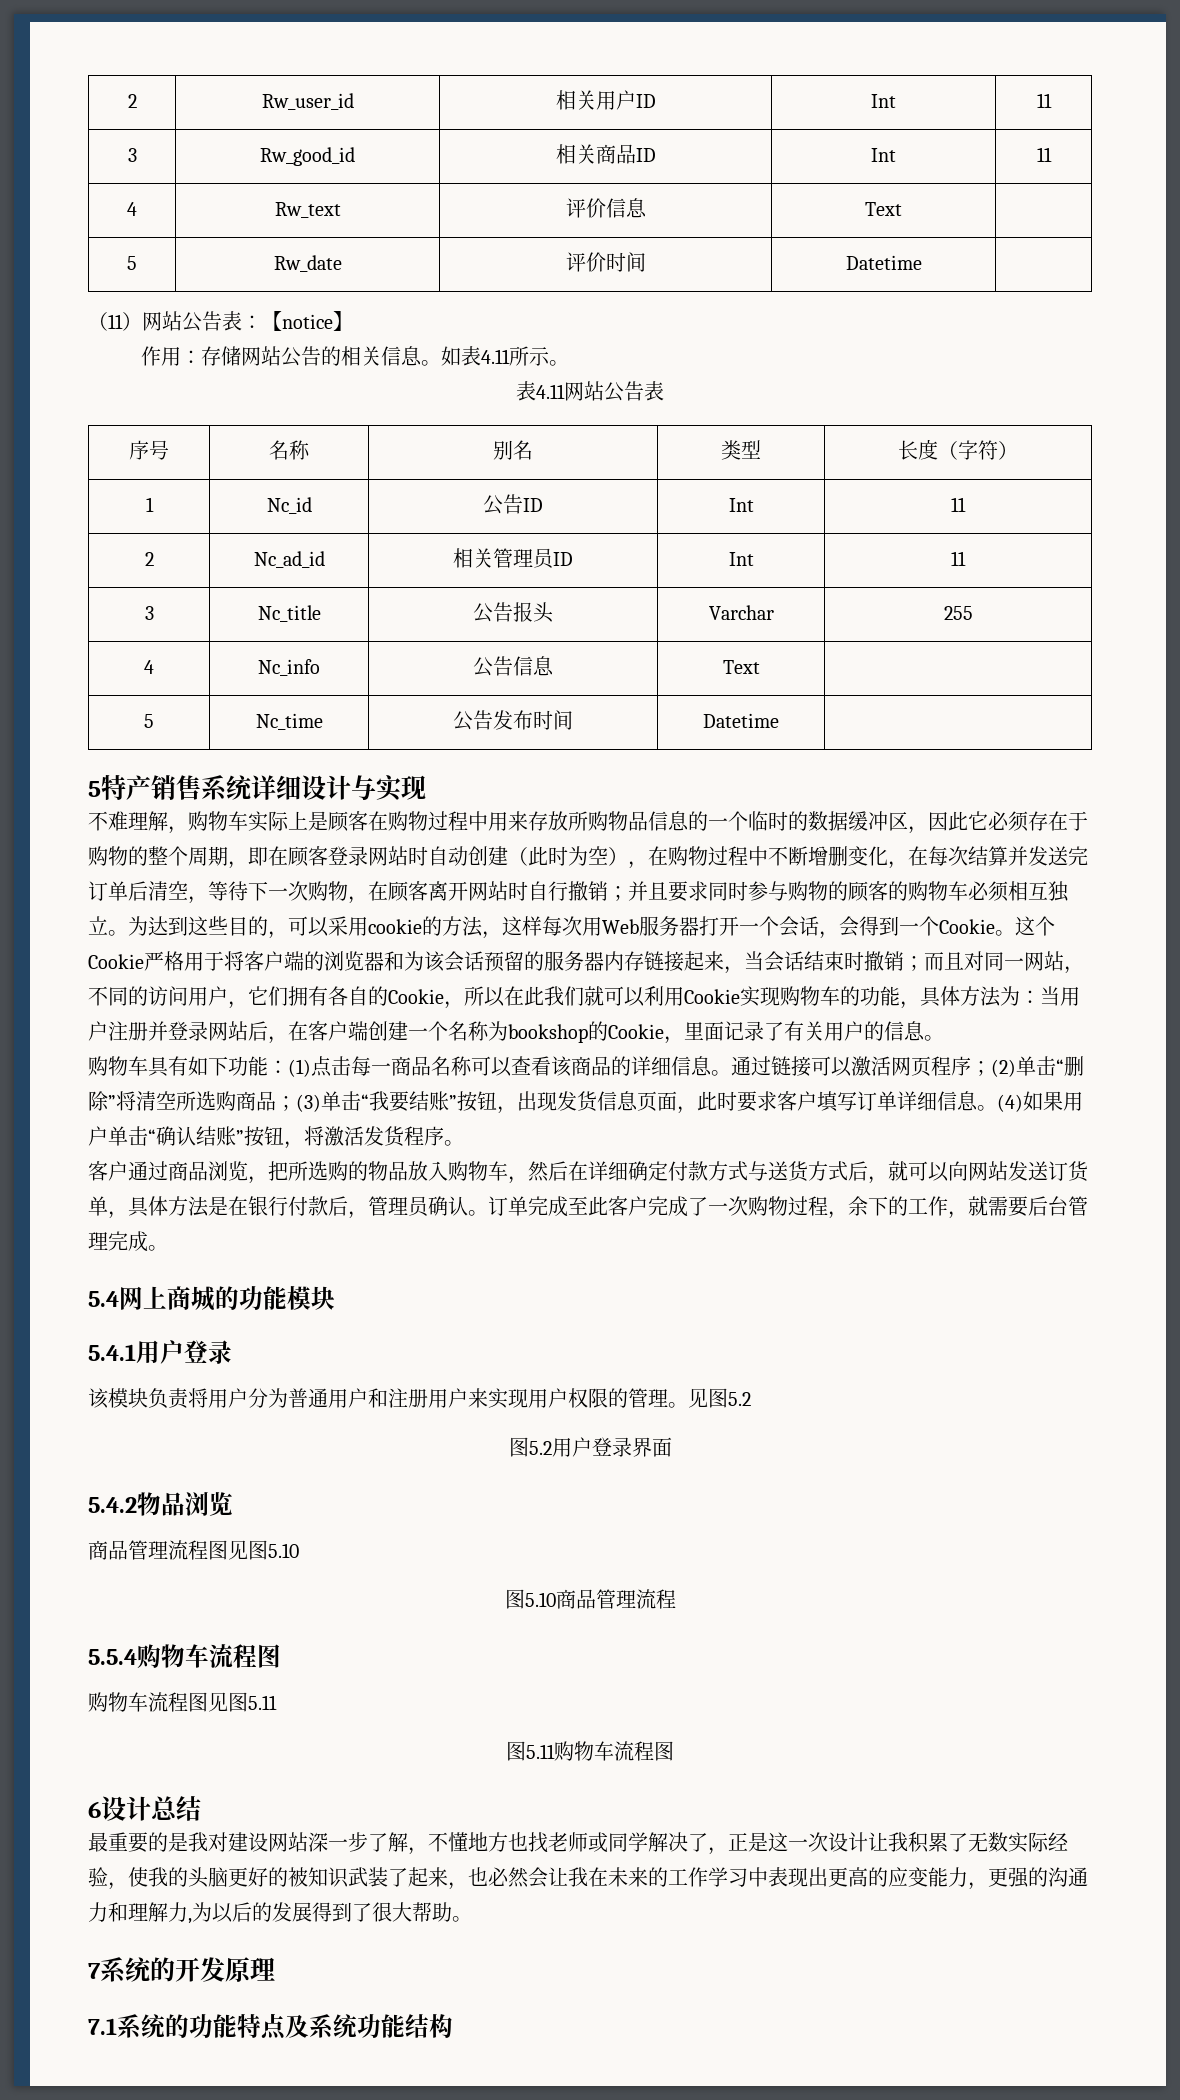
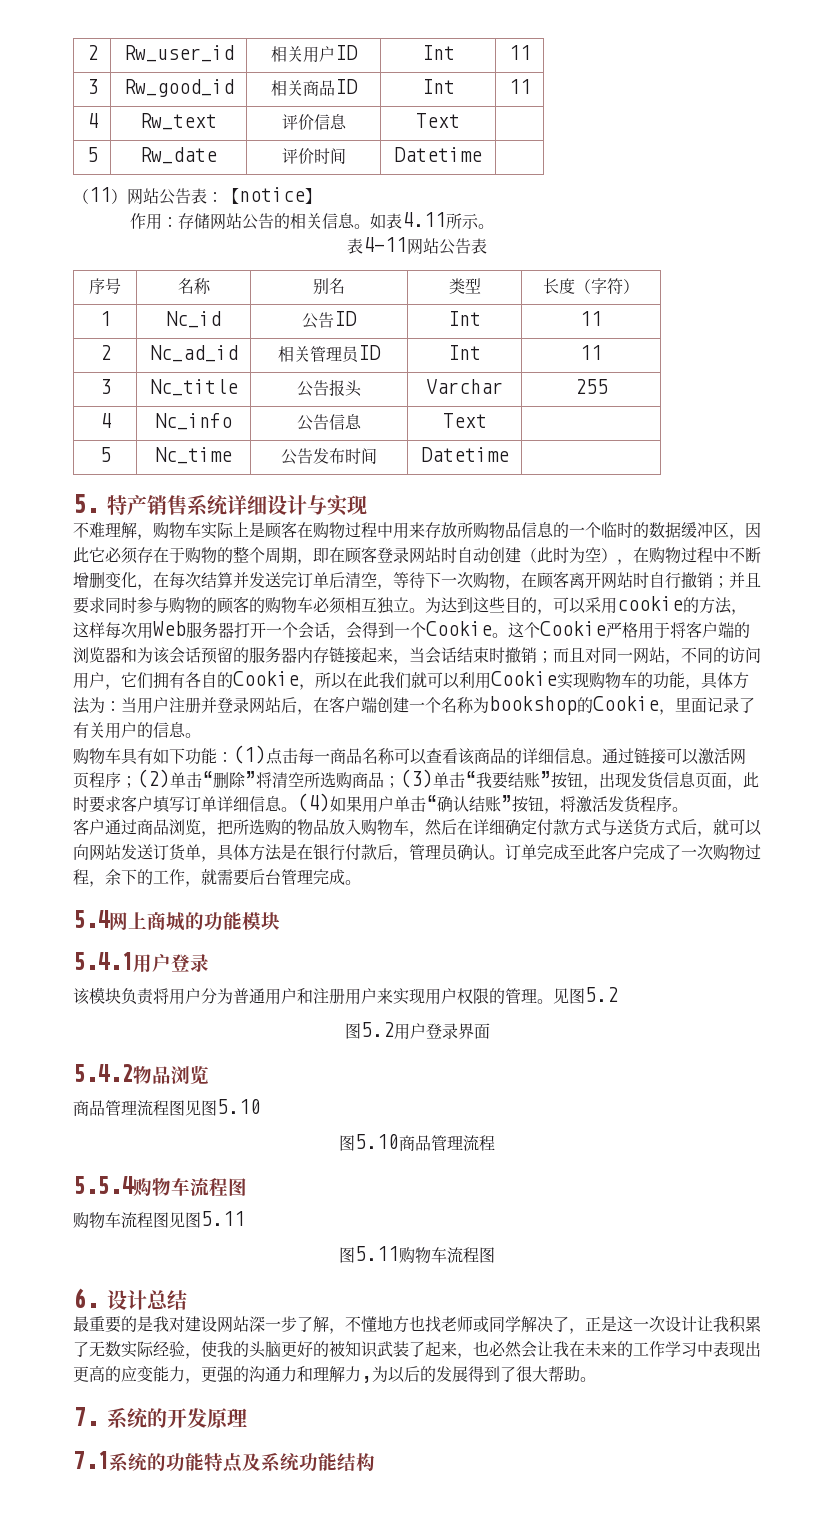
[536,384,565,399] 4.11 -> [363,237,407,252] 4-11
[88,781,101,797] 5 -> [73,494,99,513] 5.
[88,1801,101,1818] 6 -> [73,1288,99,1308] 6.
[88,1963,101,1979] 7 -> [73,1407,99,1426] 7.

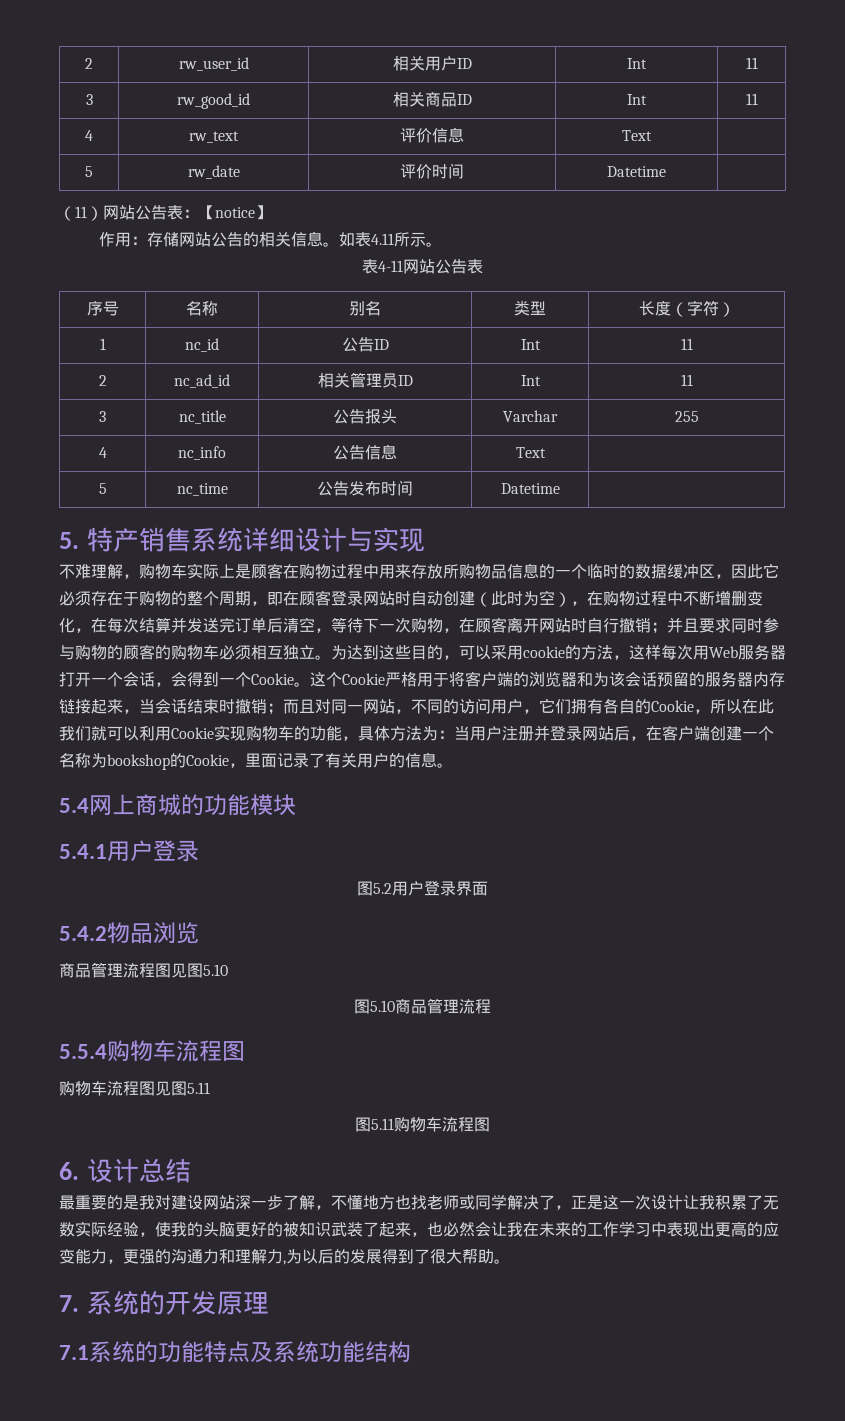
[86,45,98,60] [123,45,234,62] 2 | Rw_user_id -> [85,58,93,69] [178,57,249,71] 2 | rw_user_id
[123,79,234,97] Rw_good_id -> [177,93,250,109] rw_good_id
[140,113,217,130] Rw_text -> [189,131,239,143] rw_text
[140,147,217,164] Rw_date -> [187,165,240,179] rw_date
[166,311,221,328] Nc_id -> [185,338,219,352] nc_id
[149,345,238,362] Nc_ad_id -> [174,374,230,388] nc_ad_id
[149,379,238,396] Nc_title -> [178,410,226,424] nc_title
[155,413,232,430] Nc_info -> [178,446,226,460] nc_info
[155,447,232,464] Nc_time -> [176,483,228,496] nc_time
[73,745,746,765] [73,769,759,790] [73,793,688,814] [73,818,762,837] [73,843,761,862] [73,869,361,887] // 购物车具有如下功能：(1)点击每一商品名称可以查看该商品的详细信息。通过链接可以激活网页程序；(2)单击“删除”将清空所选购商品；(3)单击“我要结账”按钮，出现发货信息页面，此时要求客户填写订单详细信息。(4)如果用户单击“确认结账”按钮，将激活发货程序。 // 客户通过商品浏览，把所选购的物品放入购物车，然后在详细确定付款方式与送货方式后，就可以向网站发送订货单，具体方法是在银行付款后，管理员确认。订单完成至此客户完成了一次购物过程，余下的工作，就需要后台管理完成。 -> (453, 765) none
[73,987,618,1005] // 该模块负责将用户分为普通用户和注册用户来实现用户权限的管理。见图5.2 -> (199, 851) none

